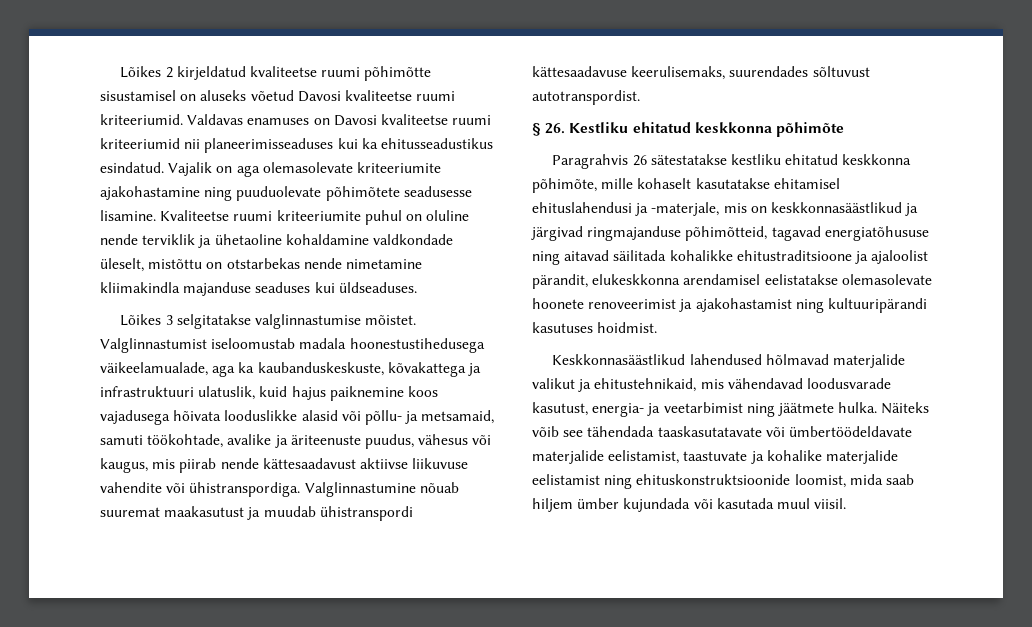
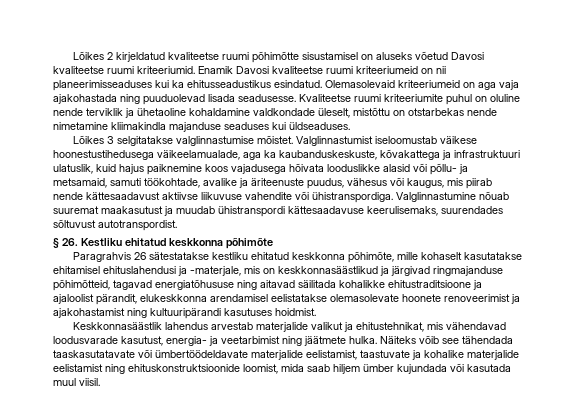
[187,114,492,126] [100,138,180,149] Valdavas enamuses on Davosi kvaliteetse ruumi kriteeriumid -> [198,66,433,74] Enamik Davosi kvaliteetse ruumi kriteeriumeid on
[168,162,441,177] [100,186,472,201] [100,210,156,221] Vajalik on aga olemasolevate kriteeriumite ajakohastamine ning puuduolevate põhimõtete seadusesse lisamine. -> [325,80,519,90] [53,94,296,105] Olemasolevaid kriteeriumeid on aga vaja ajakohastada ning puuduolevad lisada seadusesse.
[299,338,347,349] madala -> [439,136,477,144] väikese
[552,354,829,365] Keskkonnasäästlikud lahendused hõlmavad -> [72,322,253,330] Keskkonnasäästlik lahendus arvestab
[594,378,697,392] ehitustehnikaid, -> [355,322,424,332] ehitustehnikat,

